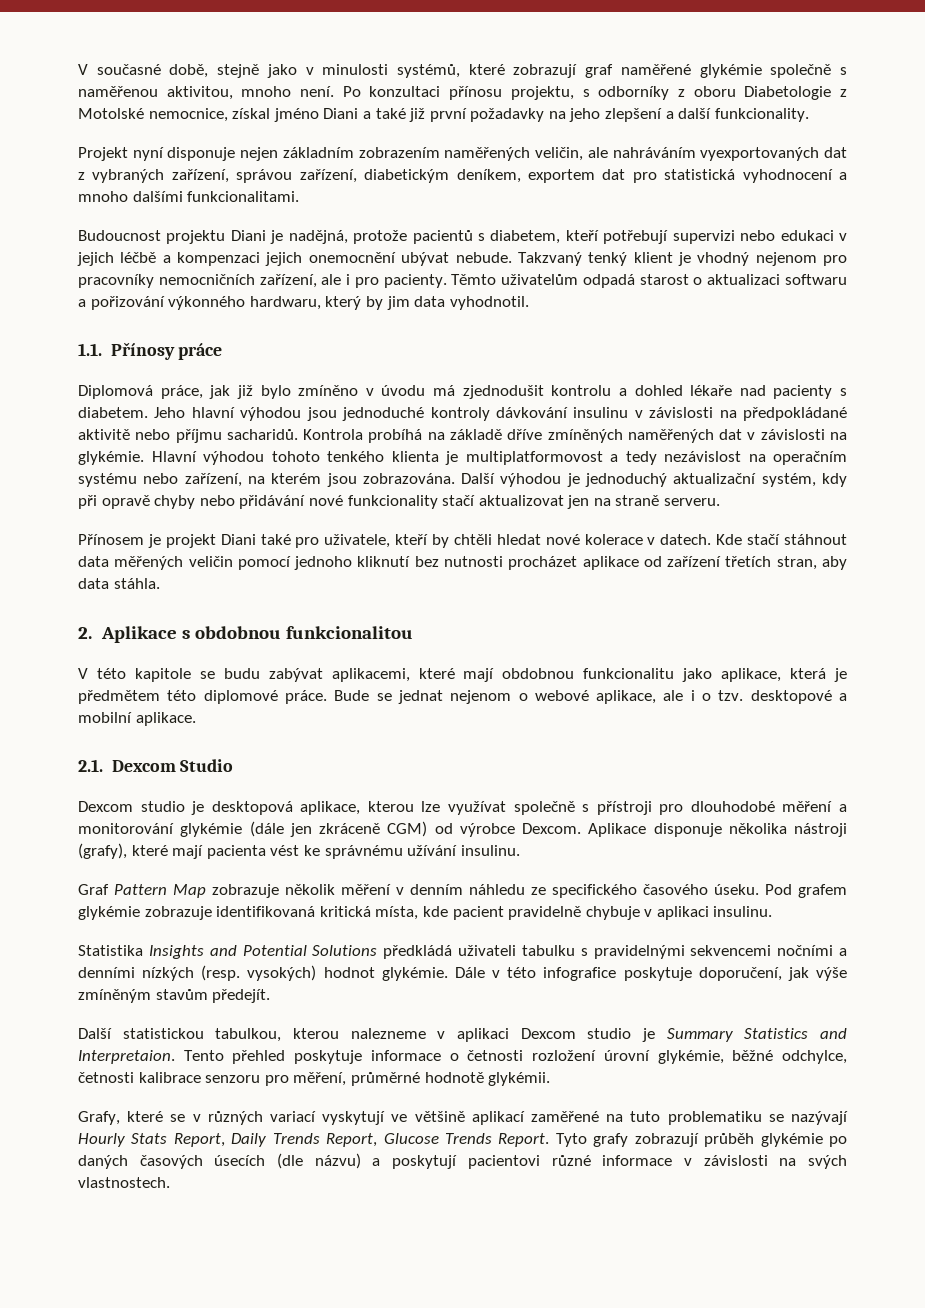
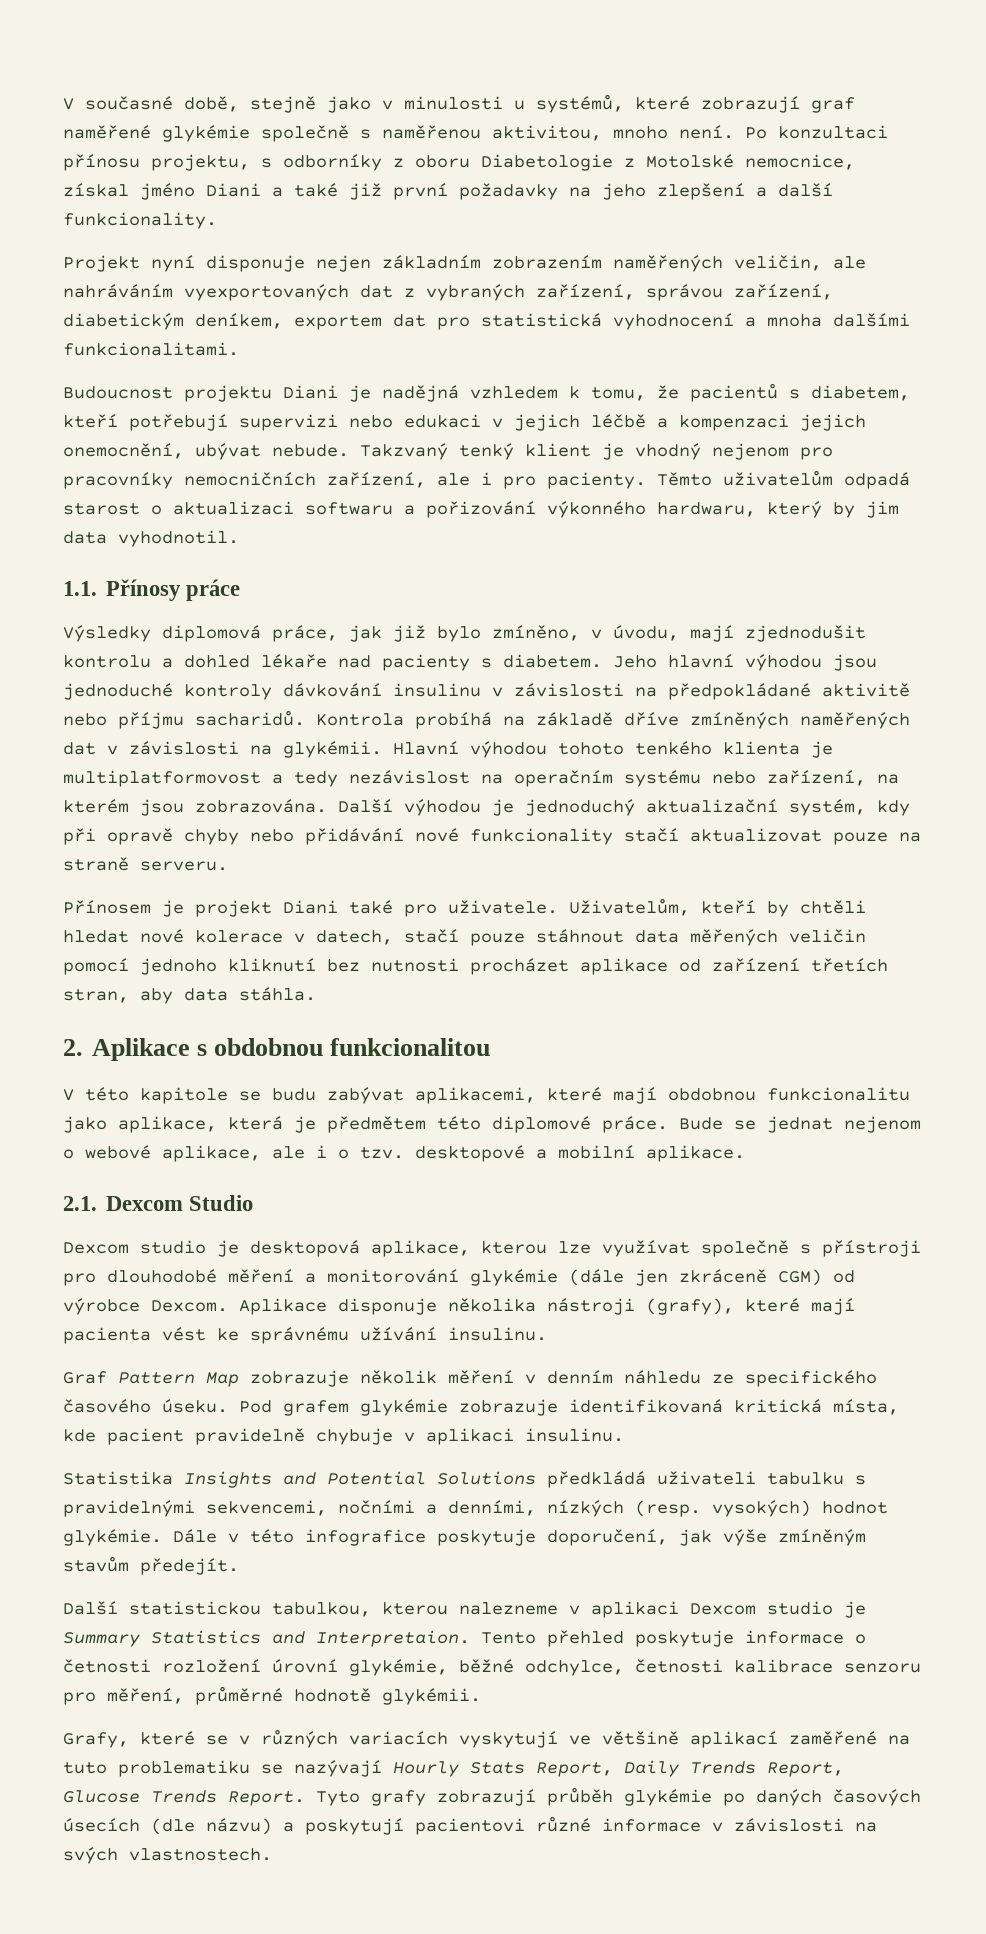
(389, 69) none -> [514,100,525,110] u
[78,191,128,202] mnoho -> [767,314,822,327] mnoha
[288,230,408,244] nadějná, protože -> [382,385,679,402] nadějná vzhledem k tomu, že
[308,252,396,263] onemocnění -> [63,443,184,459] onemocnění,
[78,385,153,399] Diplomová -> [63,625,261,642] Výsledky diplomová
[298,385,455,396] zmíněno v úvodu má -> [492,625,734,642] zmíněno, v úvodu, mají
[78,451,144,465] glykémie. -> [283,741,382,758] glykémii.
[567,495,590,509] jen -> [833,832,888,845] pouze
[324,534,391,548] uživatele, -> [448,898,690,916] uživatele. Uživatelům,
[660,534,781,545] datech. Kde stačí -> [316,929,525,946] datech, stačí pouze
[690,945,772,956] sekvencemi -> [206,1500,327,1516] sekvencemi,
[78,967,135,978] denními -> [448,1500,536,1516] denními,
[270,1111,316,1122] variací -> [349,1731,448,1745] variacích

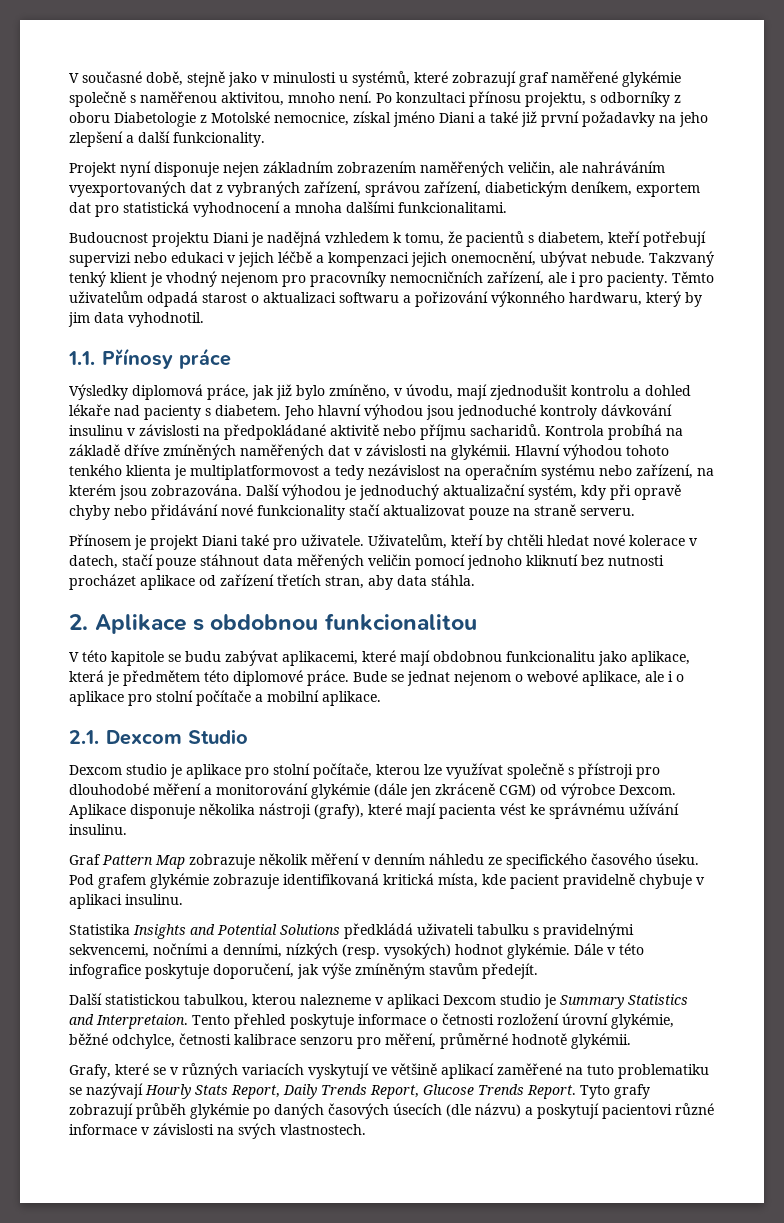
[360,1145,525,1162] tzv. desktopové -> [69,690,251,706] aplikace pro stolní počítače
[250,1240,470,1257] desktopová aplikace, -> [186,763,372,779] aplikace pro stolní počítače,

